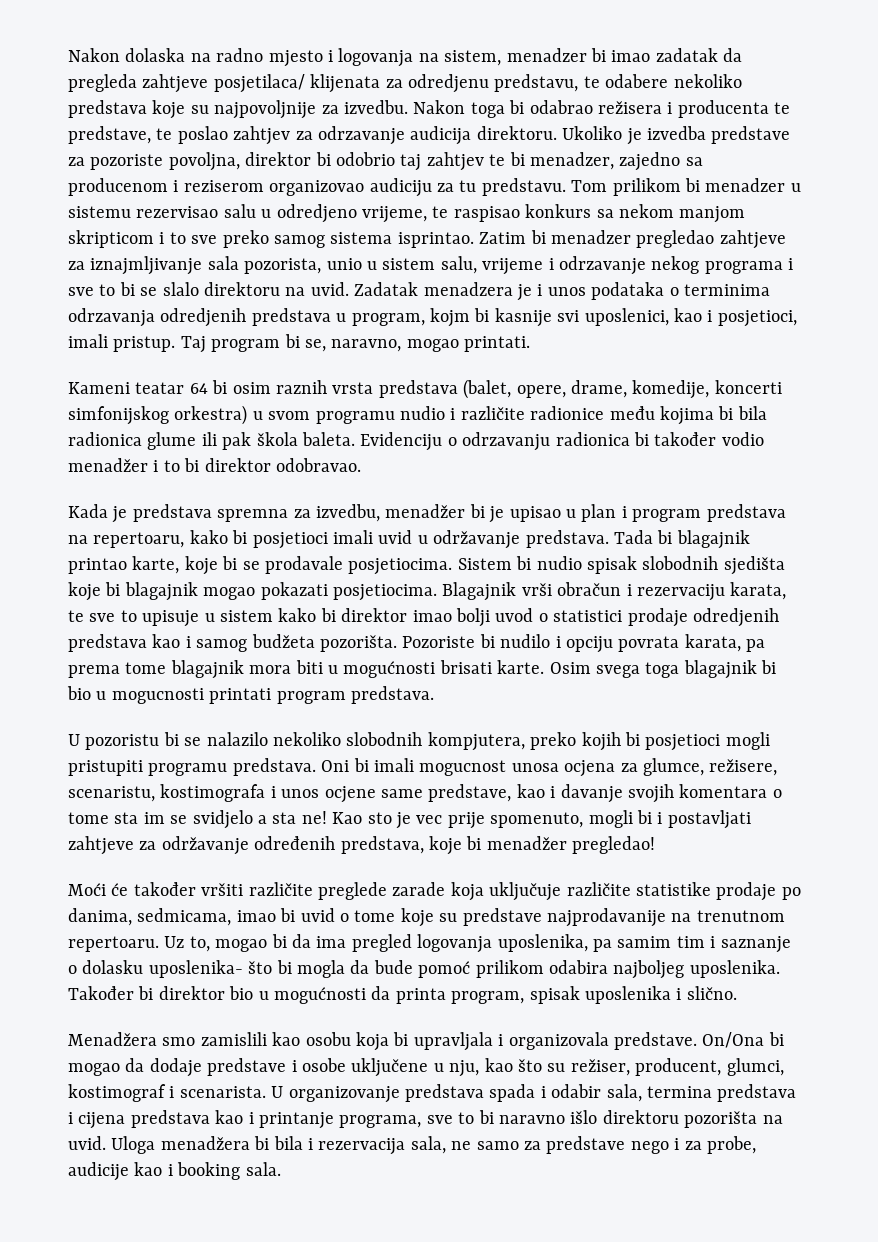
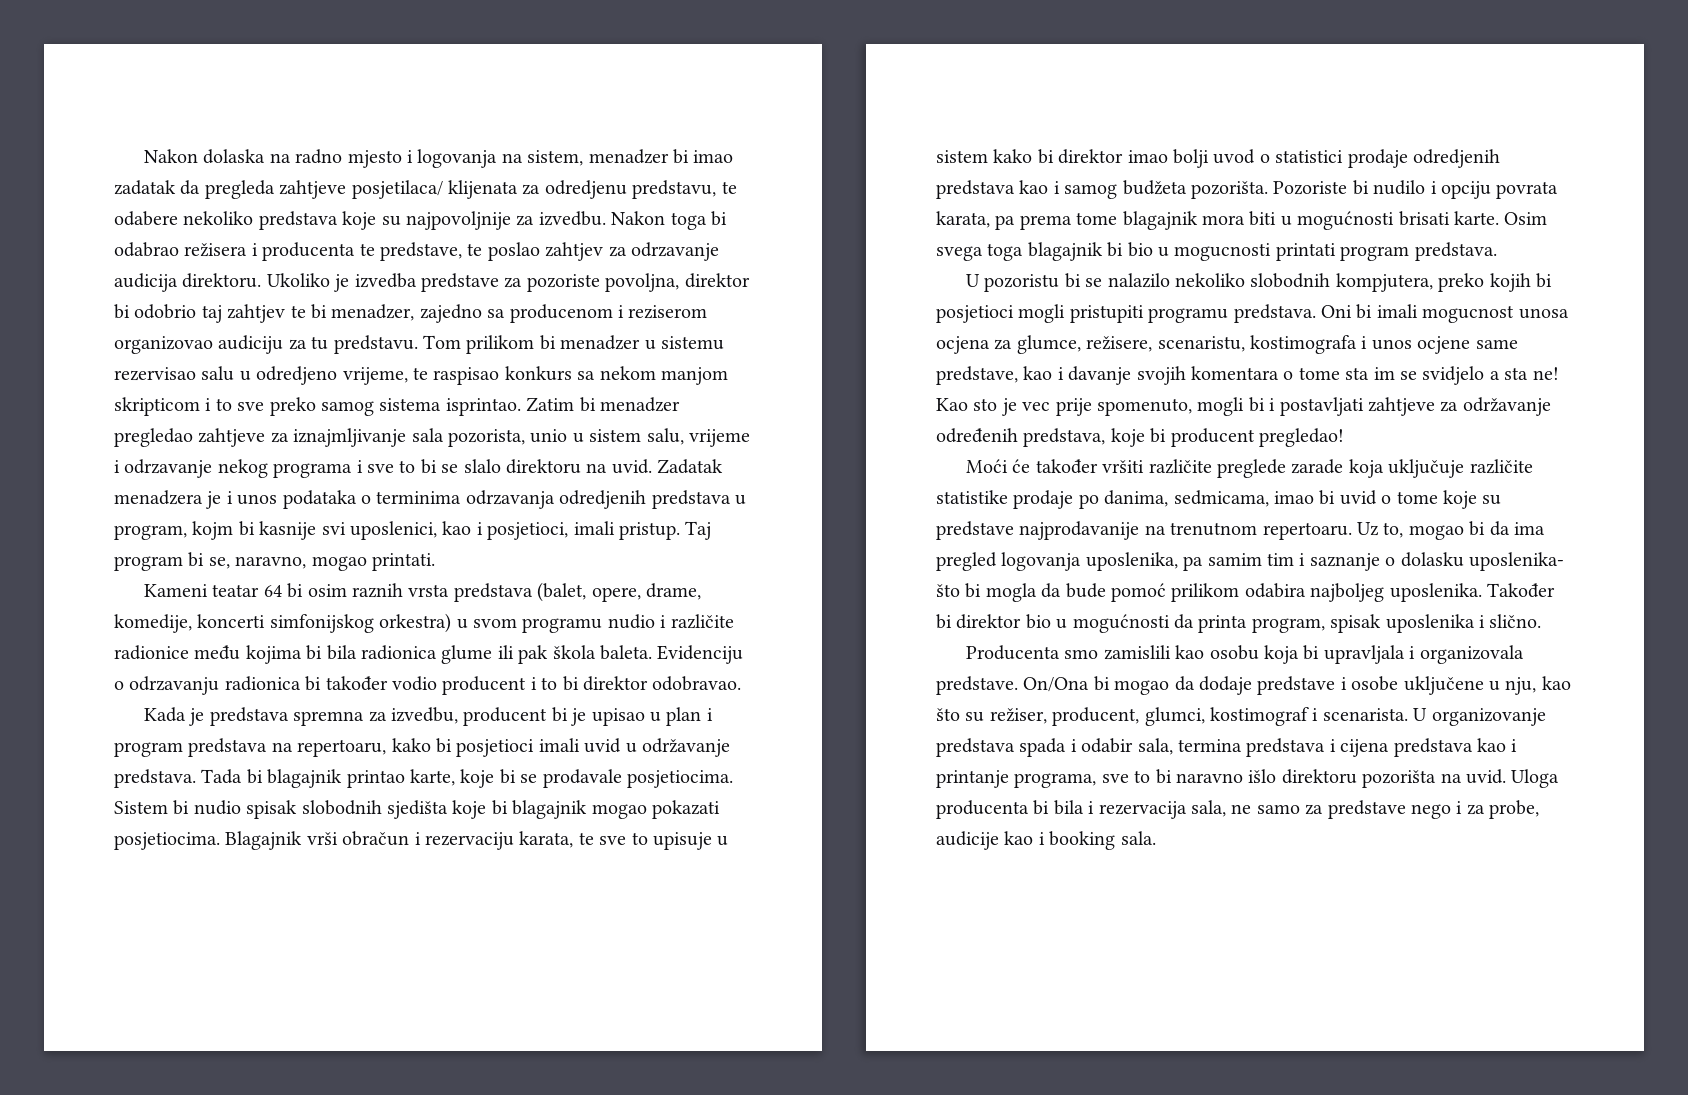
[68,458,148,472] menadžer -> [442,676,527,695] producent
[385,504,466,518] menadžer -> [463,707,548,726] producent
[486,836,567,850] menadžer -> [1170,428,1255,447] producent
[68,1032,157,1046] Menadžera -> [965,645,1060,660] Producenta
[160,1136,250,1150] menadžera -> [936,800,1029,819] producenta

